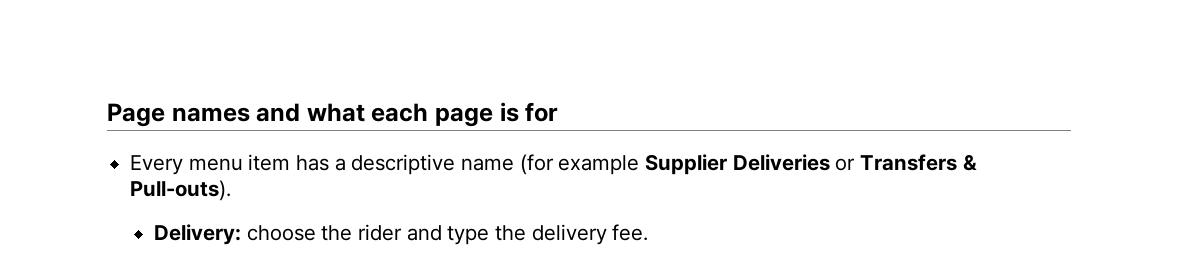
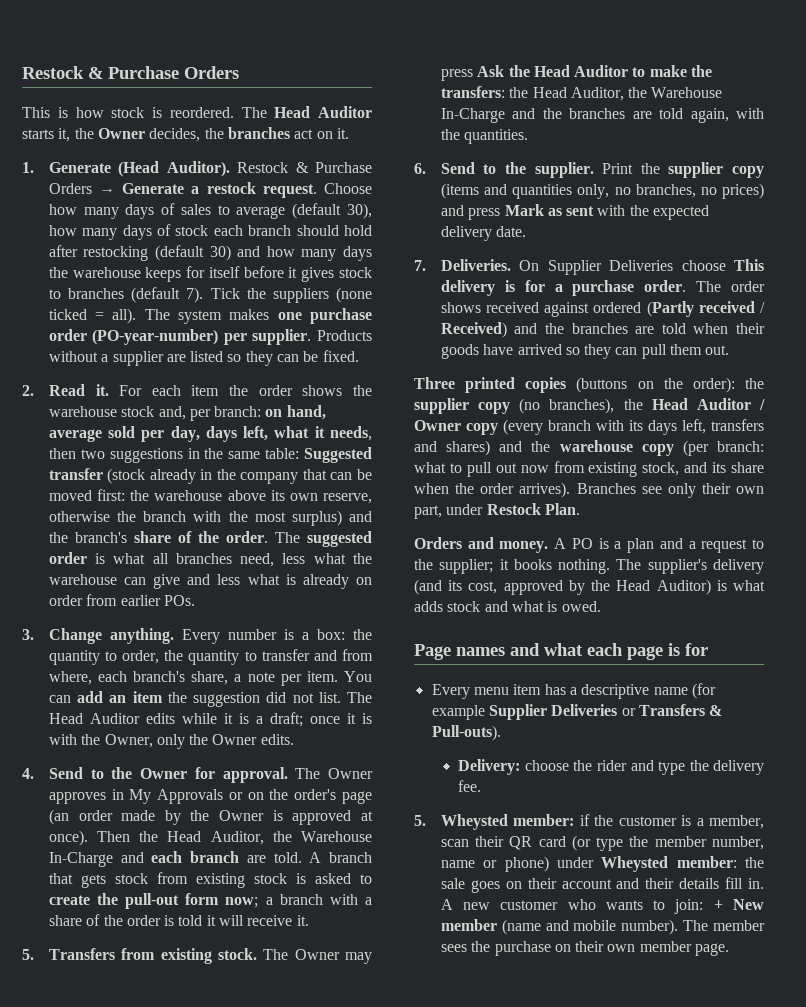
(107, 115) none -> [22,66,239,79] [22,106,372,118] [22,127,349,142] [22,161,372,177] [48,182,372,198] [48,203,372,219] [48,224,372,240] [48,245,372,261] [48,266,373,282] [48,287,372,303] [48,308,372,324] [48,329,372,345] [48,350,359,366] [22,384,372,396] [48,405,326,421] [48,426,372,442] [48,447,372,463] [48,468,373,484] [48,489,372,504] [48,510,372,526] [48,531,372,547] [48,552,372,567] [48,574,373,589] [48,594,195,606] [22,628,372,644] [48,649,373,665] [48,671,372,686] [48,691,373,707] [48,712,372,727] [48,734,294,749] [22,767,373,783] [48,789,372,804] [48,809,373,825] [48,830,372,846] [48,851,372,867] [48,872,372,888] [48,893,372,909] [48,914,309,926] [22,948,372,964] [440,65,713,81] [440,86,723,101] [440,108,764,123] [440,129,529,144] [414,162,764,178] [440,183,764,199] [440,204,710,220] [440,226,527,241] [414,259,764,275] [440,280,765,296] [440,301,765,317] [440,322,765,338] [440,344,730,359] [414,377,764,393] [414,398,765,414] [414,419,764,435] [414,440,764,456] [414,461,764,477] [414,482,764,498] [414,503,580,519] [414,537,764,553] [414,559,764,574] [414,579,765,595] [414,601,601,612] Restock & Purchase Orders // This is how stock is reordered. The Head Auditor starts it, the Owner decides, the branches act on it. // 1. Generate (Head Auditor). Restock & Purchase Orders → Generate a restock request. Choose how many days of sales to average (default 30), how many days of stock each branch should hold after restocking (default 30) and how many days the warehouse keeps for itself before it gives stock to branches (default 7). Tick the suppliers (none ticked = all). The system makes one purchase order (PO-year-number) per supplier. Products without a supplier are listed so they can be fixed. // 2. Read it. For each item the order shows the warehouse stock and, per branch: on hand, average sold per day, days left, what it needs, then two suggestions in the same table: Suggested transfer (stock already in the company that can be moved first: the warehouse above its own reserve, otherwise the branch with the most surplus) and the branch's share of the order. The suggested order is what all branches need, less what the warehouse can give and less what is already on order from earlier POs. // 3. Change anything. Every number is a box: the quantity to order, the quantity to transfer and from where, each branch's share, a note per item. You can add an item the suggestion did not list. The Head Auditor edits while it is a draft; once it is with the Owner, only the Owner edits. // 4. Send to the Owner for approval. The Owner approves in My Approvals or on the order's page (an order made by the Owner is approved at once). Then the Head Auditor, the Warehouse In-Charge and each branch are told. A branch that gets stock from existing stock is asked to create the pull-out form now; a branch with a share of the order is told it will receive it. // 5. Transfers from existing stock. The Owner may press Ask the Head Auditor to make the transfers: the Head Auditor, the Warehouse In-Charge and the branches are told again, with the quantities. // 6. Send to the supplier. Print the supplier copy (items and quantities only, no branches, no prices) and press Mark as sent with the expected delivery date. // 7. Deliveries. On Supplier Deliveries choose This delivery is for a purchase order. The order shows received against ordered (Partly received / Received) and the branches are told when their goods have arrived so they can pull them out. // Three printed copies (buttons on the order): the supplier copy (no branches), the Head Auditor / Owner copy (every branch with its days left, transfers and shares) and the warehouse copy (per branch: what to pull out now from existing stock, and its share when the order arrives). Branches see only their own part, under Restock Plan. // Orders and money. A PO is a plan and a request to the supplier; it books nothing. The supplier's delivery (and its cost, approved by the Head Auditor) is what adds stock and what is owed. //
(649, 232) none -> [414,814,764,830] [440,835,764,851] [440,856,764,872] [440,877,764,893] [440,899,764,914] [440,919,765,935] [440,941,730,956] // 5. Wheysted member: if the customer is a member, scan their QR card (or type the member number, name or phone) under Wheysted member: the sale goes on their account and their details fill in. A new customer who wants to join: + New member (name and mobile number). The member sees the purchase on their own member page.

